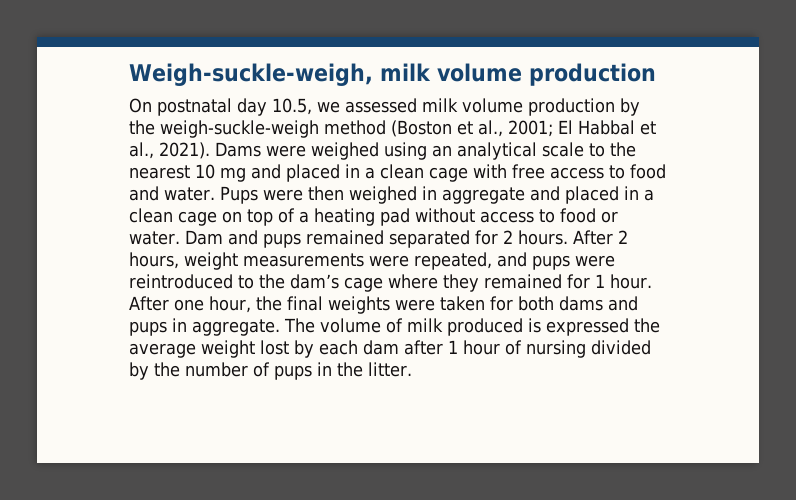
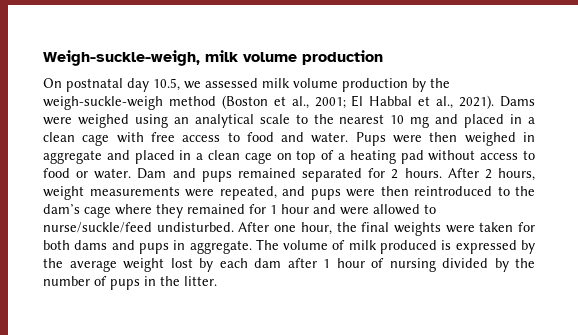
(615, 261) none -> [380,186,409,196] then
[610,274,652,289] hour. -> [281,204,436,215] [43,222,234,233] hour and were allowed to nurse/suckle/feed undisturbed.
(629, 327) none -> [521,240,536,254] by

